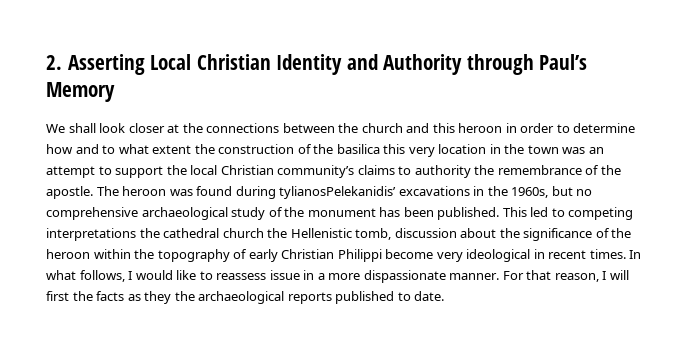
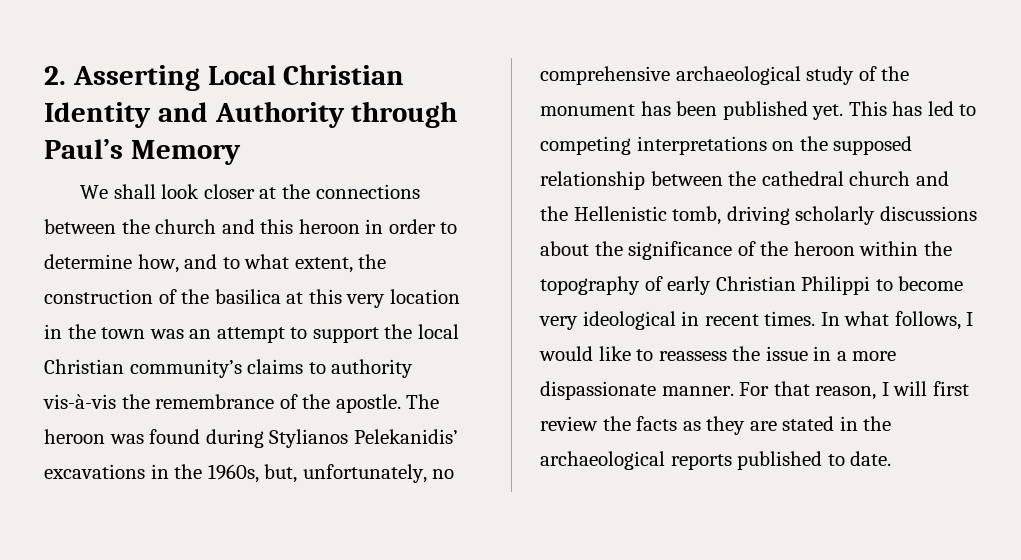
[46,144,73,154] how -> [137,254,179,273] how,
[152,145,192,154] extent -> [294,257,353,273] extent,
(380, 149) none -> [286,292,304,304] at
(471, 171) none -> [43,394,116,409] vis-à-vis
[279,186,397,199] tylianosPelekanidis’ -> [269,429,458,448] Stylianos Pelekanidis’
[551,186,573,196] but -> [264,464,427,483] but, unfortunately,
[437,207,634,220] [46,228,136,241] published. This led to competing interpretations -> [722,101,977,120] [540,136,913,155] [540,171,723,190] published yet. This has led to competing interpretations on the supposed relationship between
(264, 233) none -> [915,171,949,186] and
[394,228,457,238] discussion -> [726,206,977,225] driving scholarly discussions
(382, 255) none -> [875,279,893,291] to
(267, 276) none -> [732,346,761,361] the
(69, 296) none -> [540,416,598,431] review
(172, 297) none -> [749,416,858,431] are stated in

